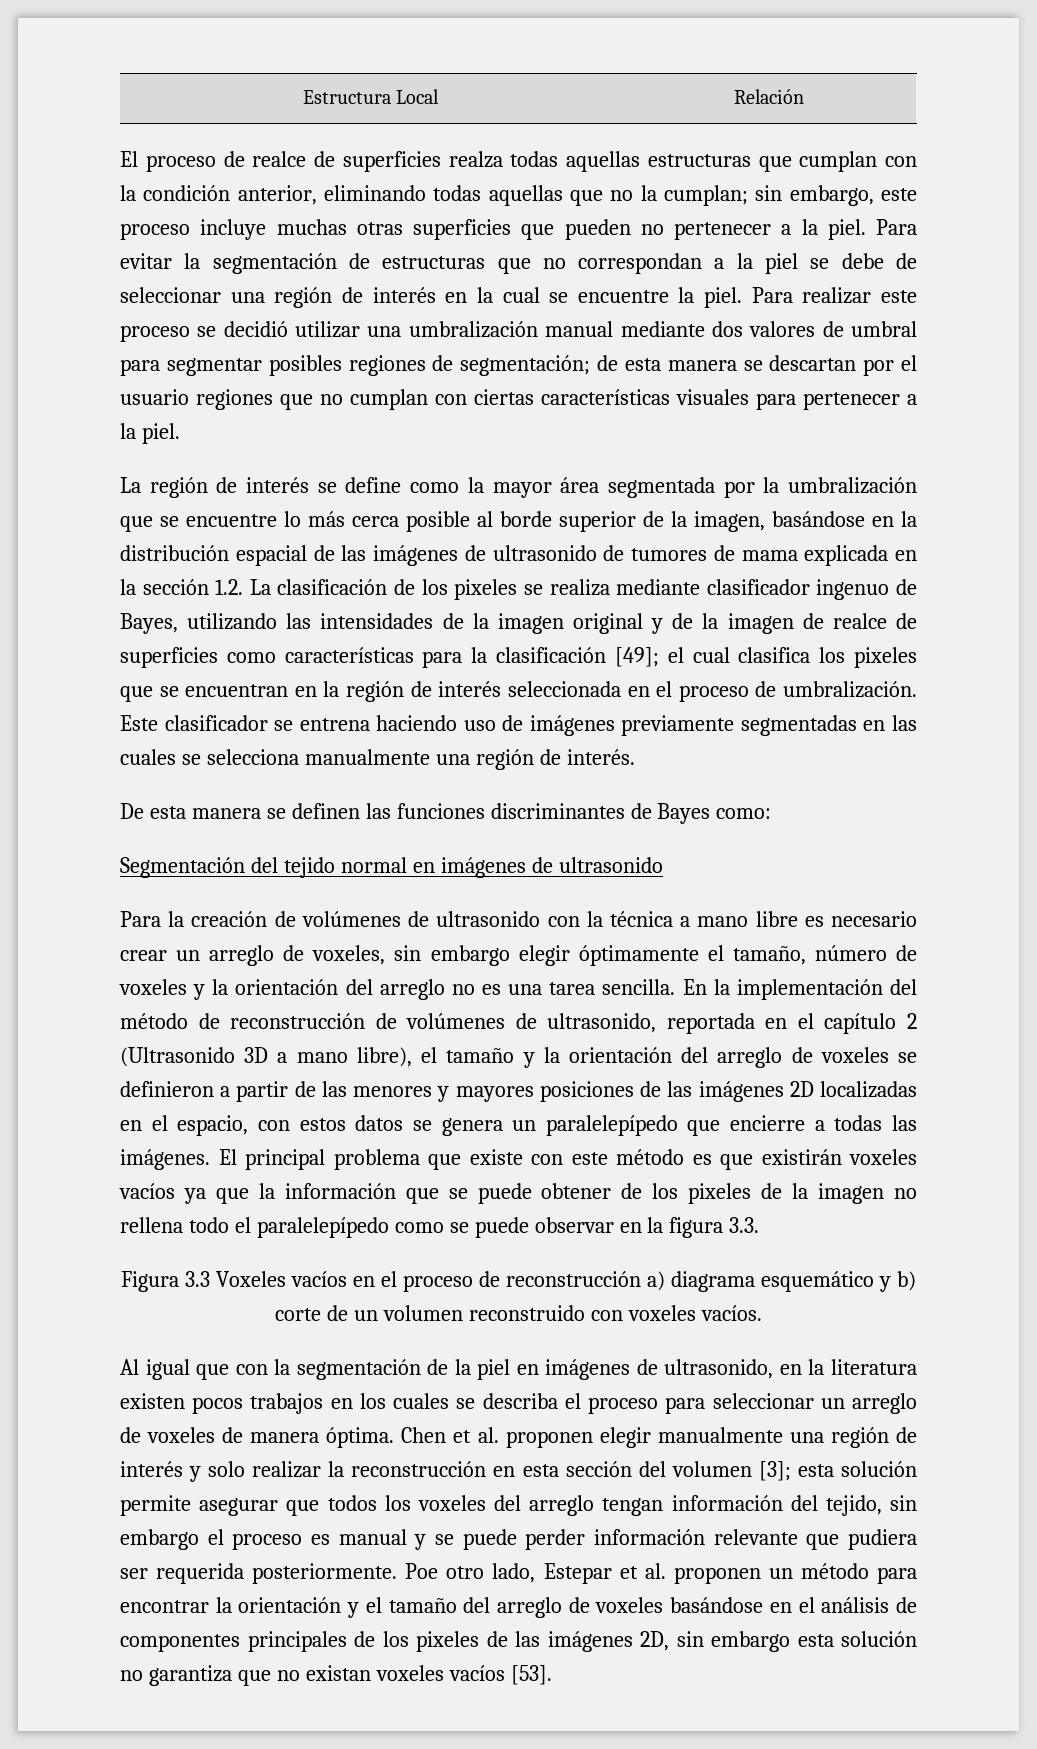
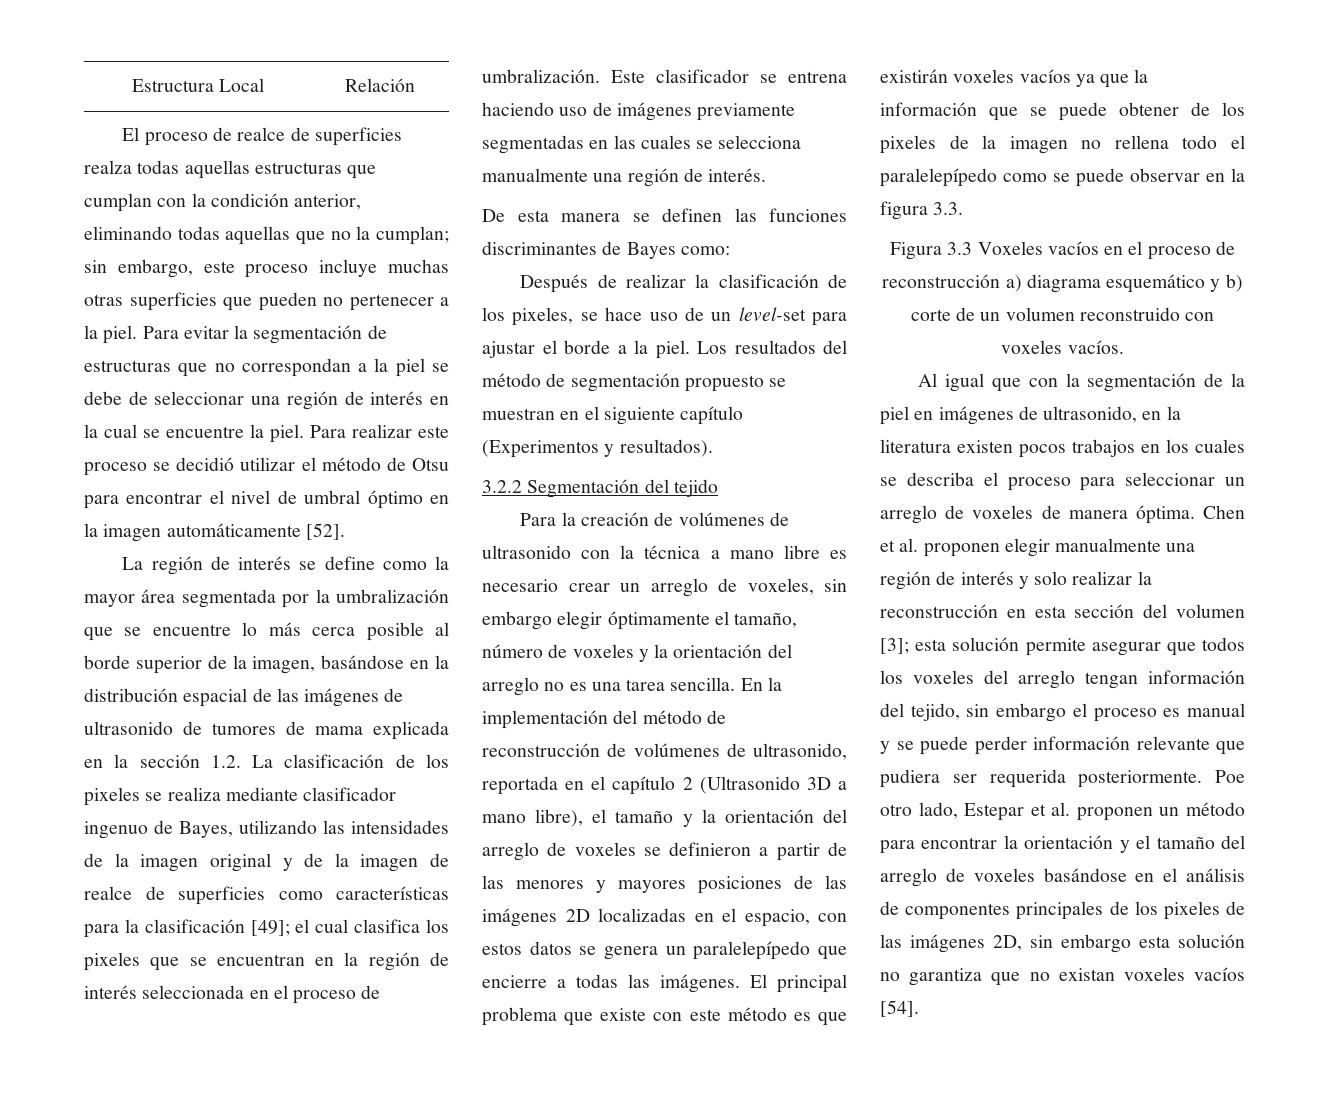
[367,321,918,338] [120,355,918,376] [120,389,917,410] [120,423,180,444] una umbralización manual mediante dos valores de umbral para segmentar posibles regiones de segmentación; de esta manera se descartan por el usuario regiones que no cumplan con ciertas características visuales para pertenecer a la piel. -> [301,457,449,471] [84,490,449,509] [84,523,345,542] el método de Otsu para encontrar el nivel de umbral óptimo en la imagen automáticamente [52].
[120,857,663,878] Segmentación del tejido normal en imágenes de ultrasonido -> [520,274,847,293] [482,307,847,326] [482,340,847,359] [482,373,787,392] [482,406,744,425] [482,439,713,458] [482,479,718,498] Después de realizar la clasificación de los pixeles, se hace uso de un level-set para ajustar el borde a la piel. Los resultados del método de segmentación propuesto se muestran en el siguiente capítulo (Experimentos y resultados). // 3.2.2 Segmentación del tejido
[510,1665,552,1685] [53]. -> [880,1000,919,1017] [54].

